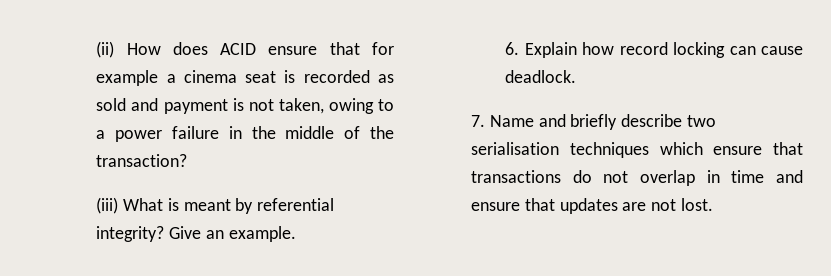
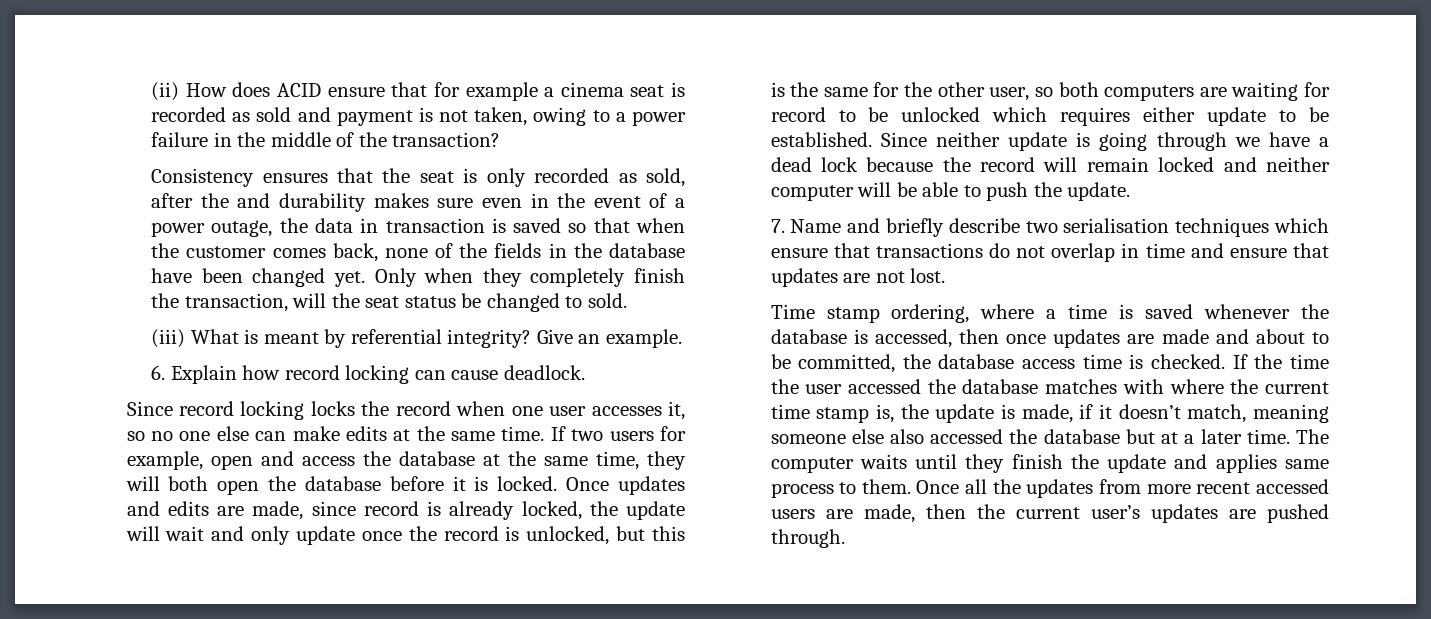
(188, 160) none -> [151,168,686,187] [151,193,686,212] [151,218,685,237] [151,243,686,262] [151,268,685,287] [151,293,627,312] // Consistency ensures that the seat is only recorded as sold, after the and durability makes sure even in the event of a power outage, the data in transaction is saved so that when the customer comes back, none of the fields in the database have been changed yet. Only when they completely finish the transaction, will the seat status be changed to sold.
(577, 76) none -> [126,401,686,420] [126,426,687,441] [126,451,686,470] [125,476,685,495] [126,501,685,520] [125,526,685,545] [770,82,1330,101] [770,107,1329,126] [770,132,1329,151] [770,157,1330,172] [770,182,1131,201] // Since record locking locks the record when one user accesses it, so no one else can make edits at the same time. If two users for example, open and access the database at the same time, they will both open the database before it is locked. Once updates and edits are made, since record is already locked, the update will wait and only update once the record is unlocked, but this is the same for the other user, so both computers are waiting for record to be unlocked which requires either update to be established. Since neither update is going through we have a dead lock because the record will remain locked and neither computer will be able to push the update.
(713, 204) none -> [770,304,1329,323] [770,329,1329,348] [770,354,1329,373] [770,379,1329,394] [770,404,1329,423] [770,429,1329,444] [770,454,1329,473] [770,479,1329,498] [770,504,1329,523] [770,529,845,548] // Time stamp ordering, where a time is saved whenever the database is accessed, then once updates are made and about to be committed, the database access time is checked. If the time the user accessed the database matches with where the current time stamp is, the update is made, if it doesn’t match, meaning someone else also accessed the database but at a later time. The computer waits until they finish the update and applies same process to them. Once all the updates from more recent accessed users are made, then the current user’s updates are pushed through.

